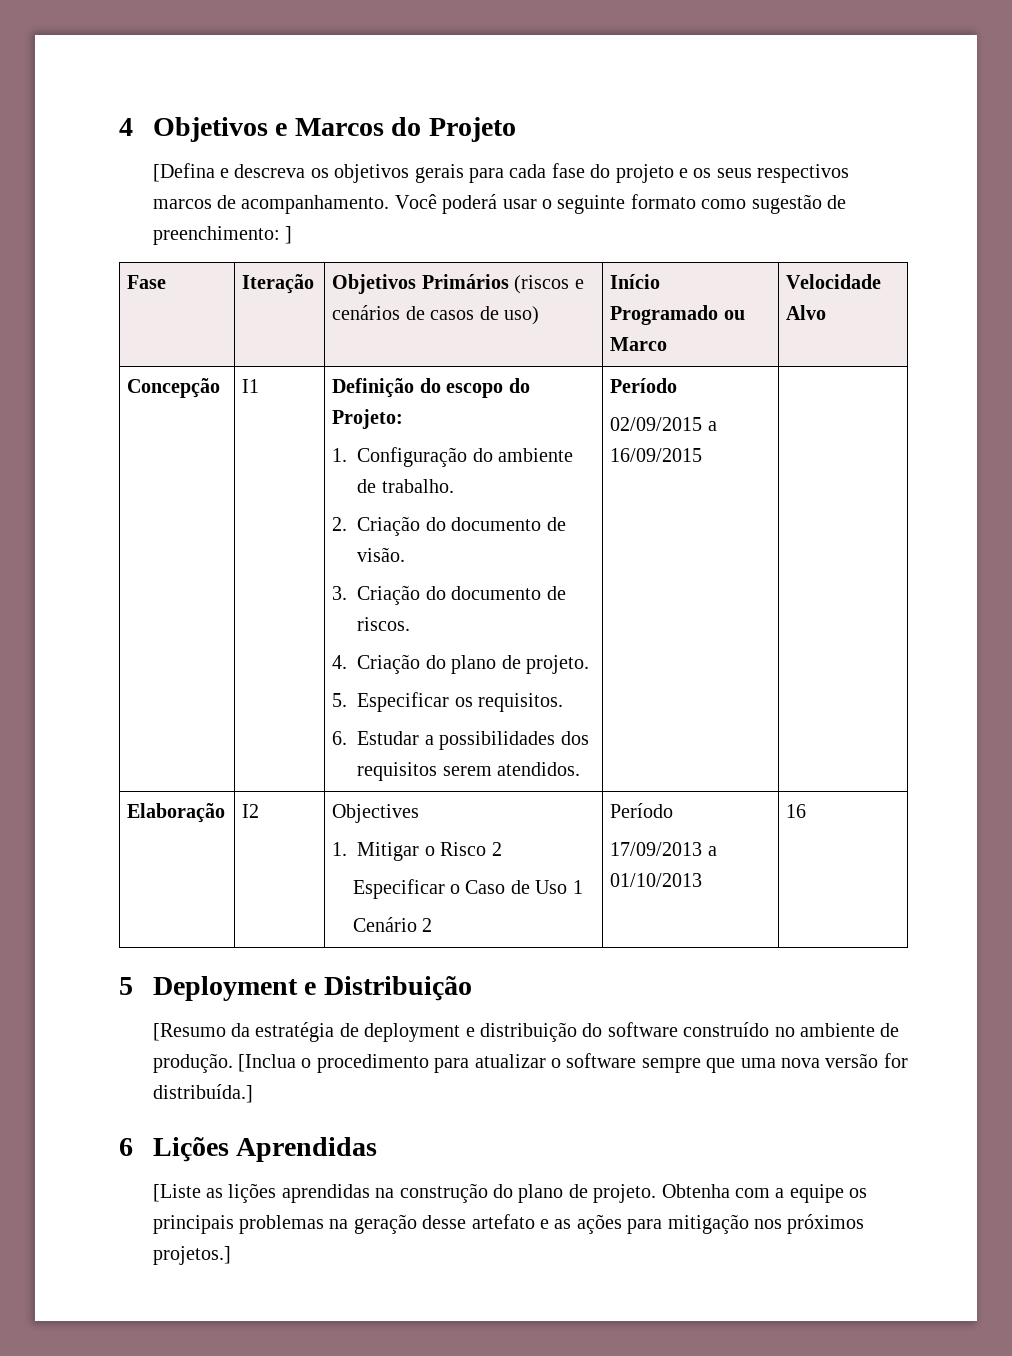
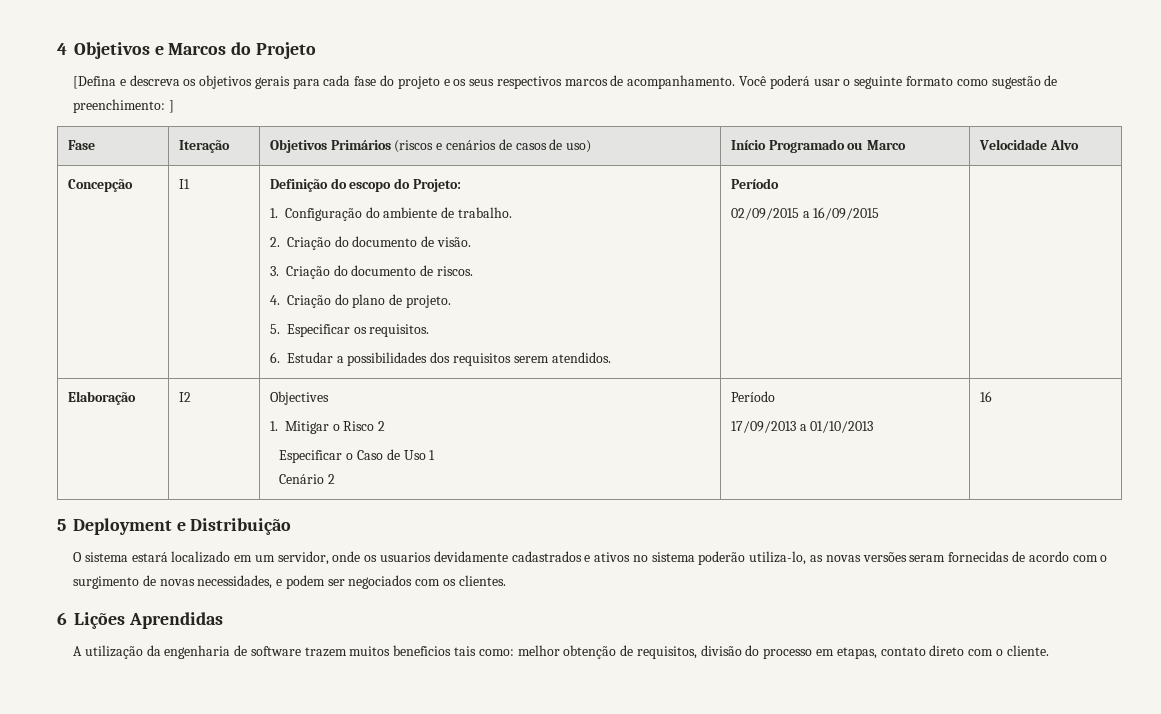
[152,1022,900,1042] [152,1053,908,1073] [152,1084,253,1103] [119,1137,378,1162] [152,1183,868,1203] [152,1214,865,1234] [152,1246,231,1265] [Resumo da estratégia de deployment e distribuição do software construído no ambiente de produção. [Inclua o procedimento para atualizar o software sempre que uma nova versão for distribuída.] // 6 Lições Aprendidas // [Liste as lições aprendidas na construção do plano de projeto. Obtenha com a equipe os principais problemas na geração desse artefato e as ações para mitigação nos próximos projetos.] -> [73,551,1108,565] [73,575,506,589] [57,612,223,629] [73,645,1049,659] O sistema estará localizado em um servidor, onde os usuarios devidamente cadastrados e ativos no sistema poderão utiliza-lo, as novas versões seram fornecidas de acordo com o surgimento de novas necessidades, e podem ser negociados com os clientes. // 6 Lições Aprendidas // A utilização da engenharia de software trazem muitos beneficios tais como: melhor obtenção de requisitos, divisão do processo em etapas, contato direto com o cliente.

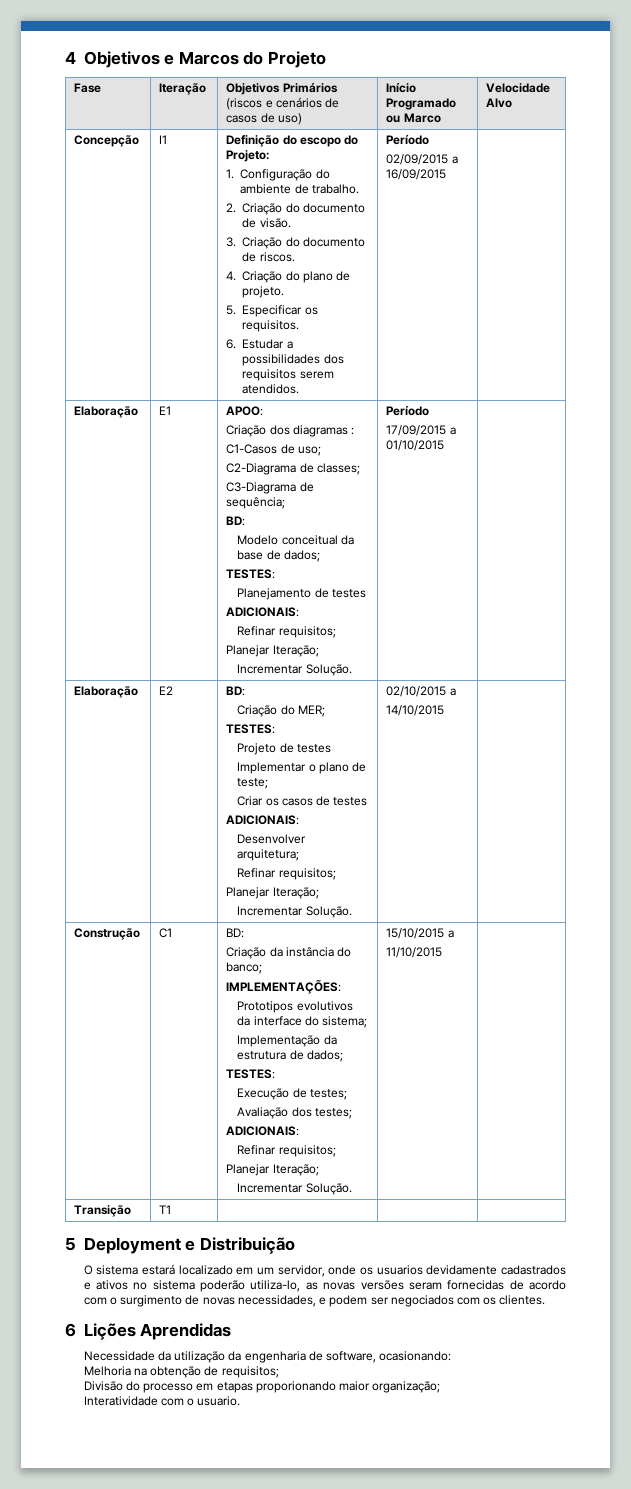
[73,75,1058,89] [73,99,174,113] // [Defina e descreva os objetivos gerais para cada fase do projeto e os seus respectivos marcos de acompanhamento. Você poderá usar o seguinte formato como sugestão de preenchimento: ] -> (326, 59) none
[178,392,191,402] [269,391,329,405] [269,421,386,434] [279,449,436,463] [279,474,336,484] [730,391,775,402] [730,421,874,433] [979,391,992,402] I2 | Objectives // 1. Mitigar o Risco 2 // Especificar o Caso de Uso 1 // Cenário 2 | Período // 17/09/2013 a 01/10/2013 | 16 -> [159,406,172,415] [226,406,264,416] [226,425,355,437] [226,444,321,456] [226,463,360,475] [226,482,314,494] [226,497,286,509] [226,516,246,526] [237,535,354,545] [237,550,320,562] [226,569,276,579] [237,588,366,600] [226,607,300,617] [237,626,336,638] [226,645,319,657] [237,664,352,676] [386,405,430,416] [386,425,456,436] [386,440,445,451] [74,686,139,698] [159,686,174,695] [226,686,246,696] [237,705,325,717] [226,724,276,734] [237,743,331,755] [237,762,367,774] [237,778,269,789] [237,796,368,806] [226,815,300,825] [237,834,307,844] [237,849,300,861] [237,868,336,880] [226,887,319,899] [237,906,352,918] [386,686,456,697] [386,705,445,716] [74,928,141,940] [159,928,173,938] [226,928,245,938] [226,947,352,959] [226,962,263,974] [226,980,342,994] [237,1001,353,1013] [237,1016,368,1028] [237,1035,337,1047] [237,1050,343,1062] [226,1069,276,1079] [237,1088,347,1100] [237,1107,352,1119] [226,1126,300,1136] [237,1145,336,1157] [226,1164,319,1176] [237,1183,352,1195] [386,928,454,939] [386,947,443,958] [74,1205,132,1217] [159,1205,172,1214] E1 | APOO: // Criação dos diagramas : // C1-Casos de uso; // C2-Diagrama de classes; // C3-Diagrama de sequência; // BD: // Modelo conceitual da base de dados; // TESTES: // Planejamento de testes // ADICIONAIS: // Refinar requisitos; // Planejar Iteração; // Incrementar Solução. | Período // 17/09/2015 a 01/10/2015 | // Elaboração | E2 | BD: // Criação do MER; // TESTES: // Projeto de testes // Implementar o plano de teste; // Criar os casos de testes // ADICIONAIS: // Desenvolver arquitetura; // Refinar requisitos; // Planejar Iteração; // Incrementar Solução. | 02/10/2015 a // 14/10/2015 | // Construção | C1 | BD: // Criação da instância do banco; // IMPLEMENTAÇÕES: // Prototipos evolutivos da interface do sistema; // Implementação da estrutura de dados; // TESTES: // Execução de testes; // Avaliação dos testes; // ADICIONAIS: // Refinar requisitos; // Planejar Iteração; // Incrementar Solução. | 15/10/2015 a // 11/10/2015 | // Transição | T1 | | |
[73,646,83,656] A -> [83,1351,171,1361] Necessidade da
[250,645,1049,659] software trazem muitos beneficios tais como: melhor obtenção de requisitos, divisão do processo em etapas, contato direto com o cliente. -> [326,1351,452,1363] [83,1366,279,1378] [83,1381,441,1393] [83,1396,241,1406] software, ocasionando: // Melhoria na obtenção de requisitos; // Divisão do processo em etapas proporionando maior organização; // Interatividade com o usuario.

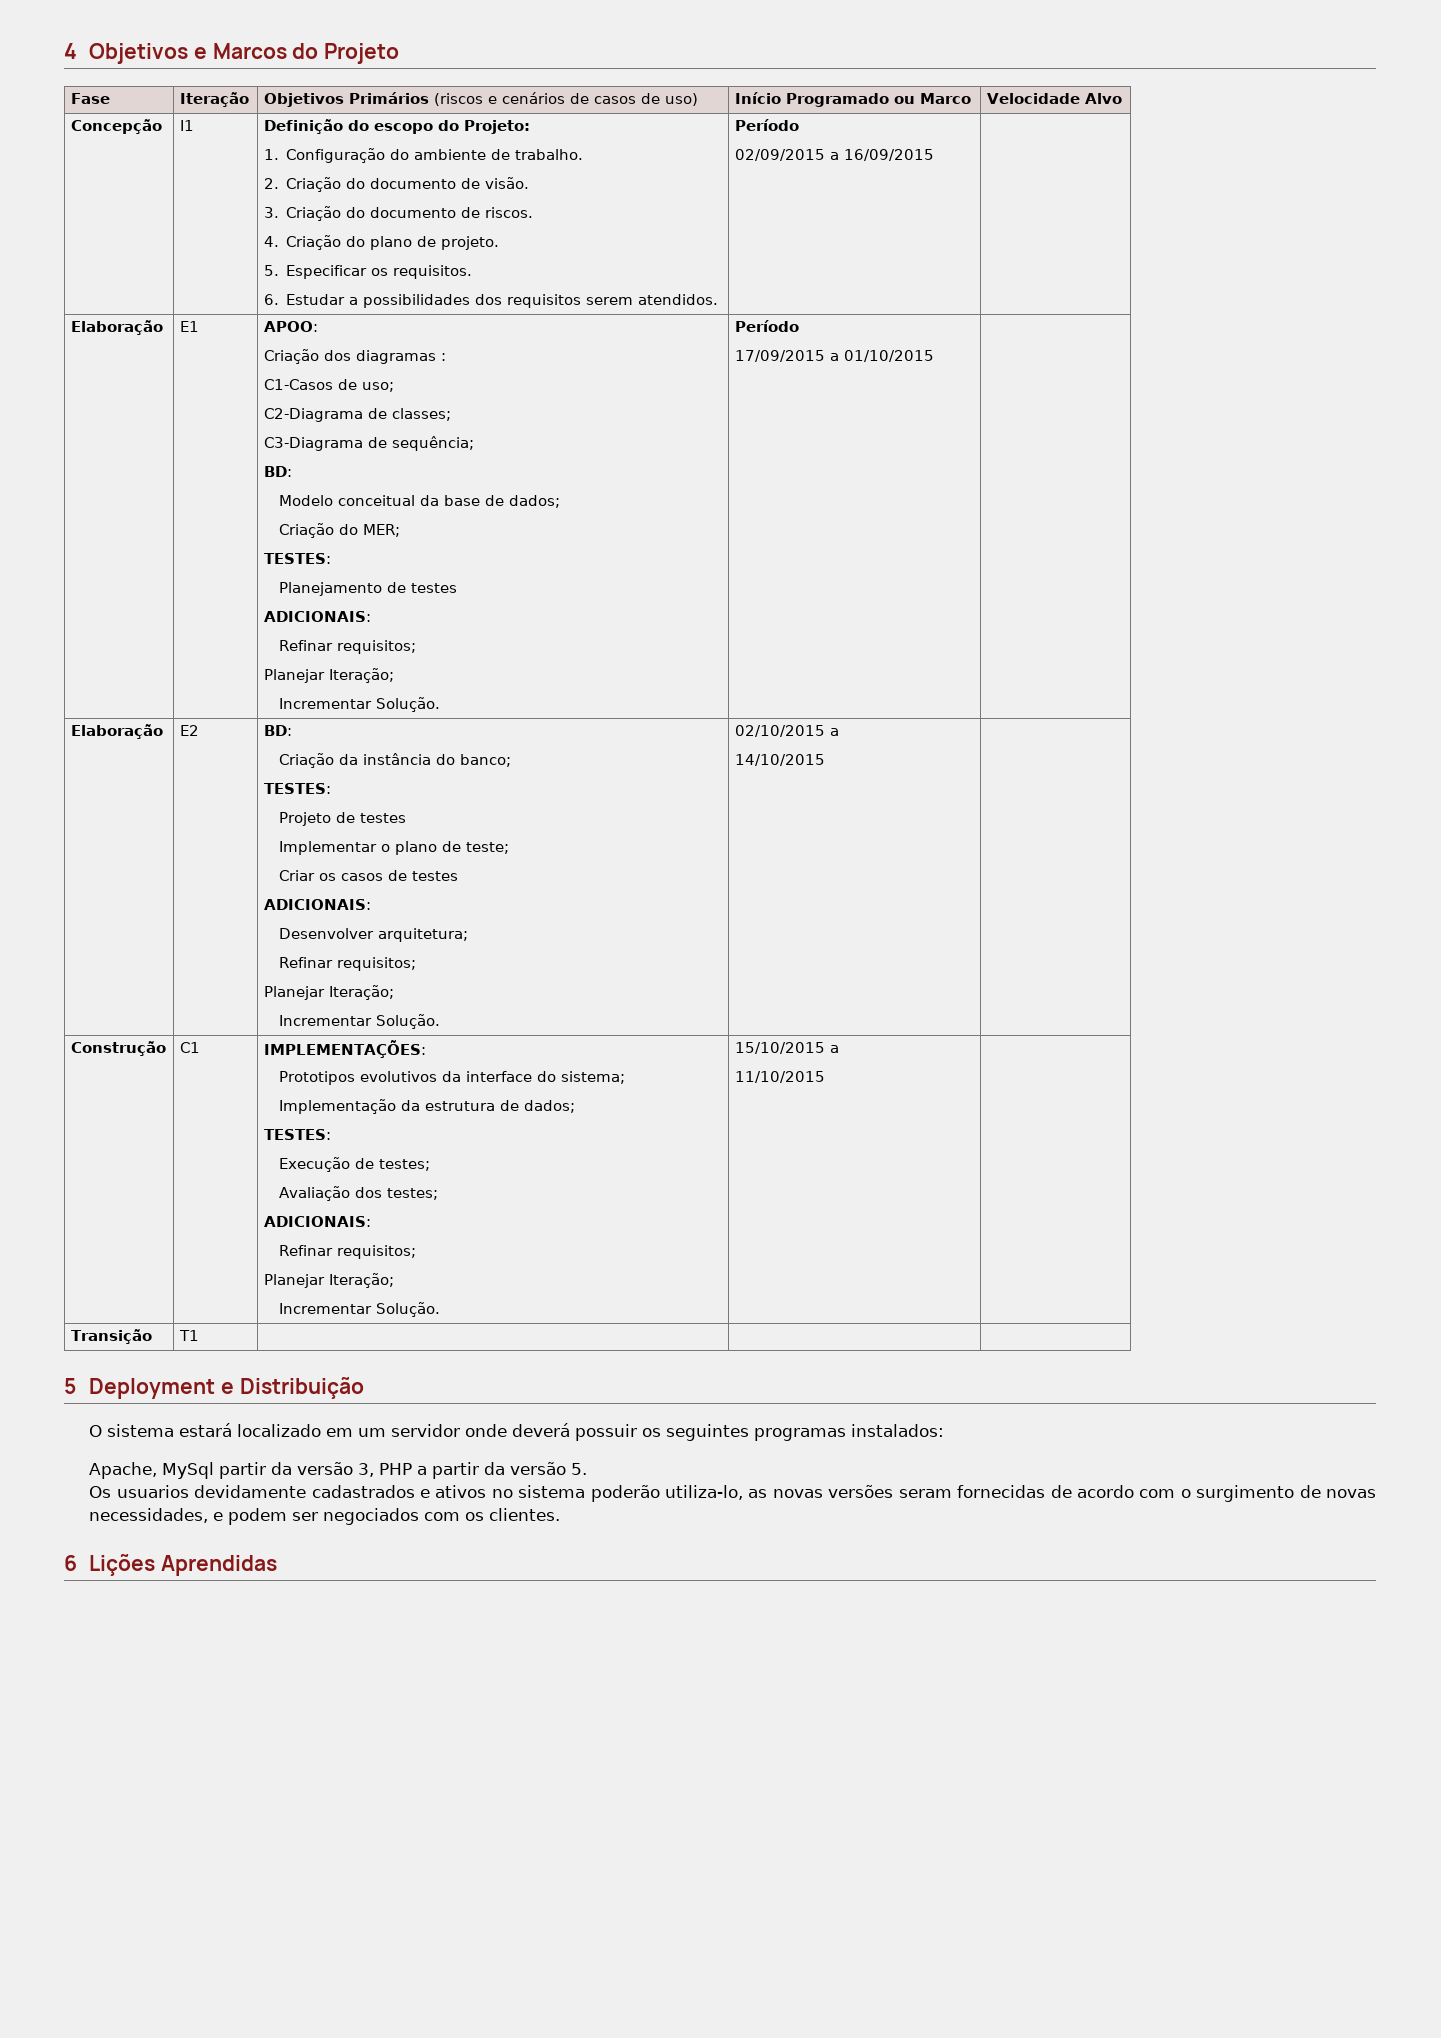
(320, 556) none -> [279,523,401,538] // Criação do MER;
[280,705,325,717] do MER; -> [339,753,512,767] da instância do banco;
[226,928,245,938] [226,947,352,959] [226,962,263,974] BD: // Criação da instância do banco; // -> (200, 1047) none
[277,1265,373,1277] servidor, onde os -> [391,1423,945,1441] [89,1462,588,1479] [89,1486,112,1498] servidor onde deverá possuir os seguintes programas instalados: // Apache, MySql partir da versão 3, PHP a partir da versão 5. // Os
[83,1351,452,1363] [83,1366,279,1378] [83,1381,441,1393] [83,1396,241,1406] // Necessidade da utilização da engenharia de software, ocasionando: // Melhoria na obtenção de requisitos; // Divisão do processo em etapas proporionando maior organização; // Interatividade com o usuario. -> (277, 1565) none

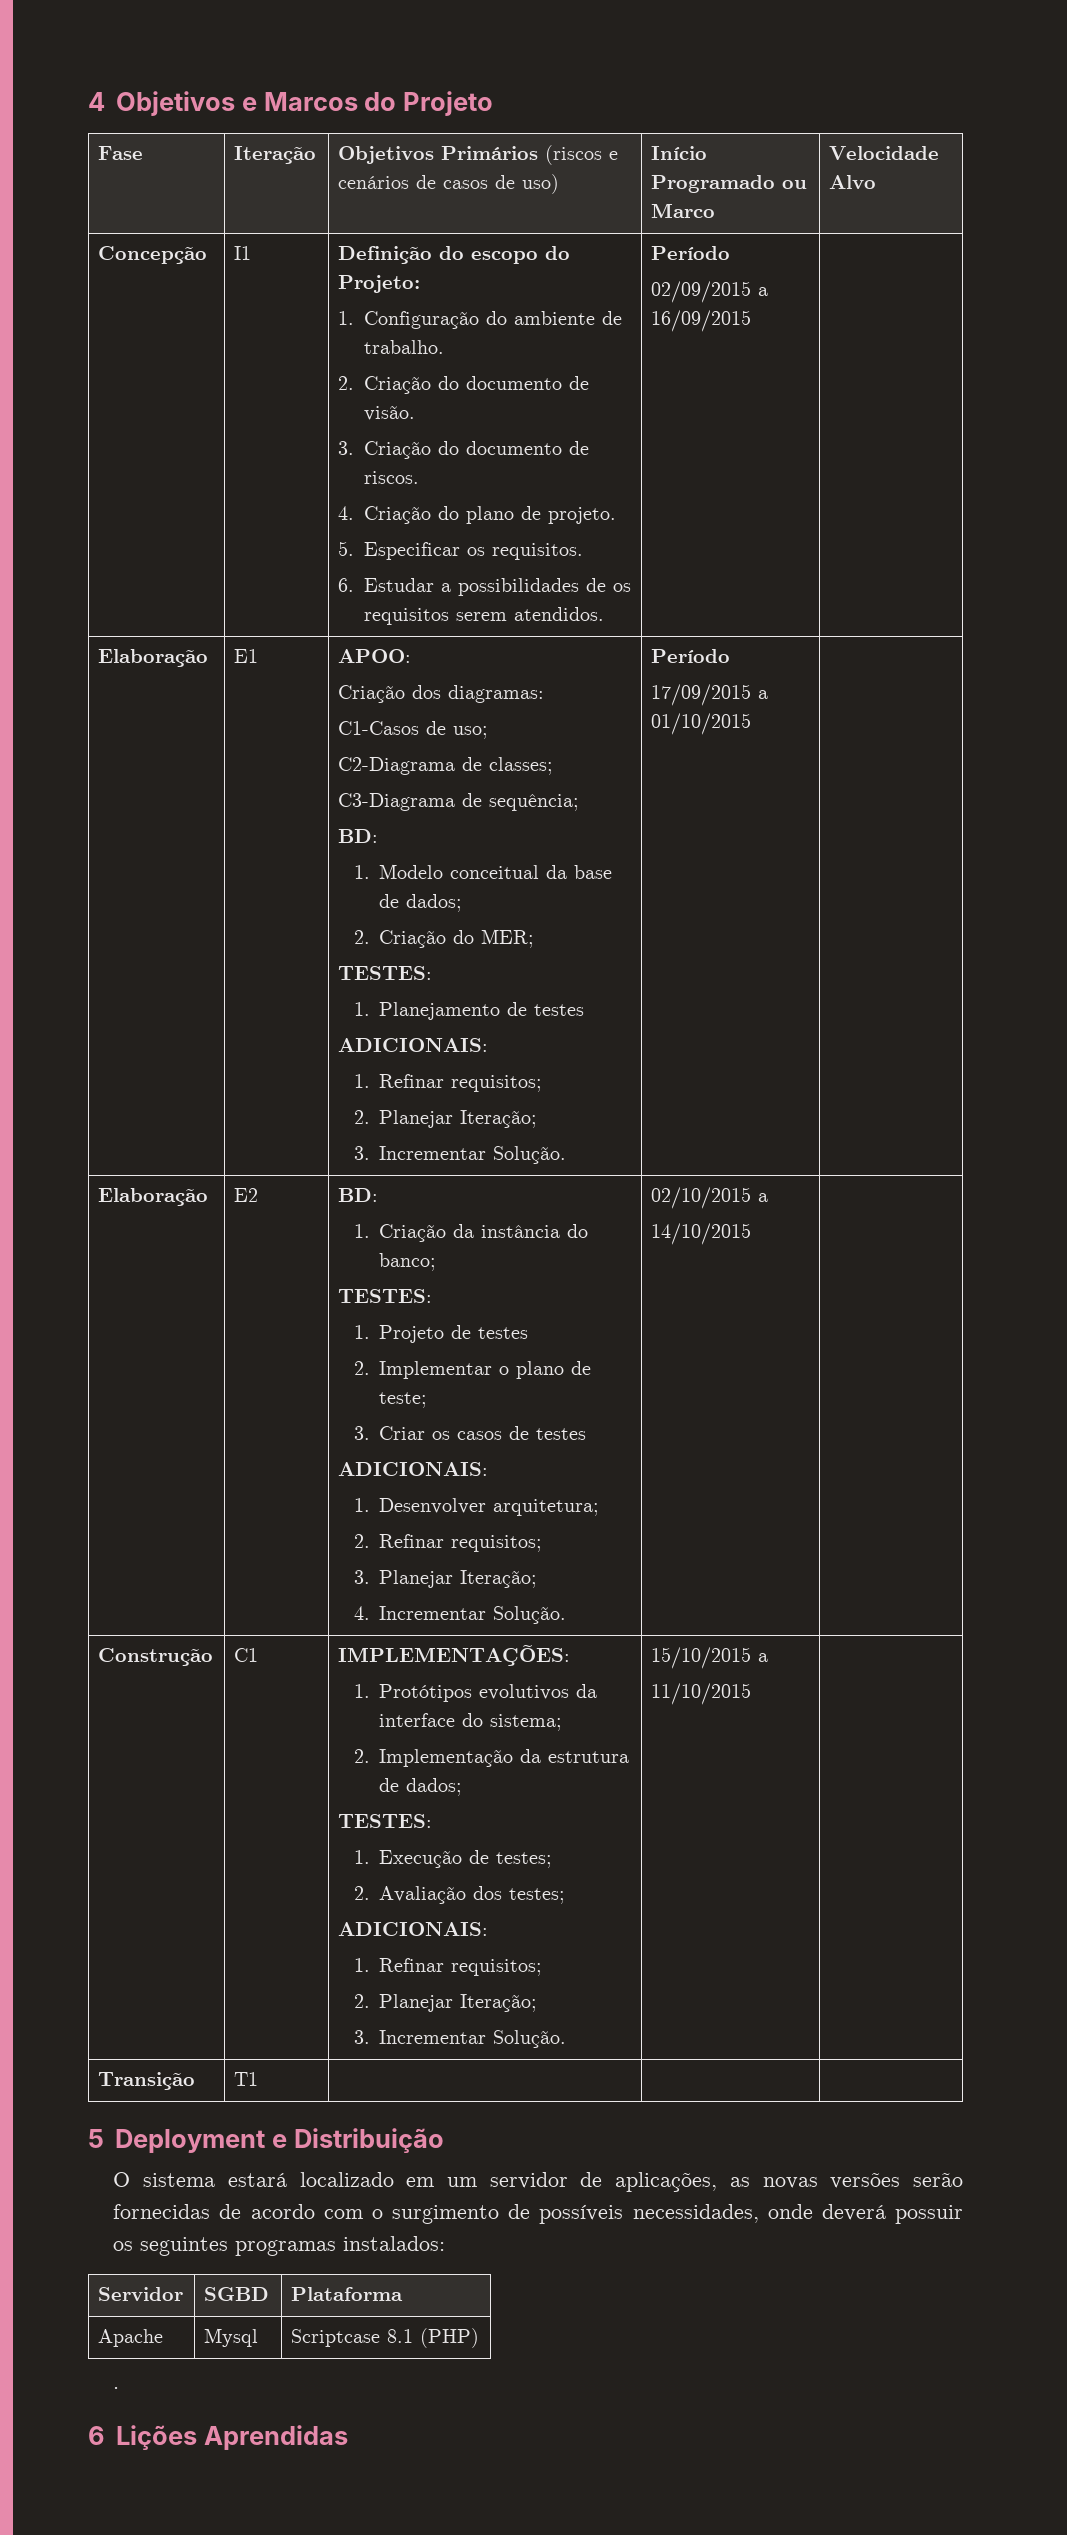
[475,294,503,305] dos -> [586,578,632,592] de os
[355,350,446,364] diagramas : -> [448,685,545,703] diagramas:
(292, 471) none -> [353,865,370,879] 1.
(561, 501) none -> [353,930,370,944] 2.
(331, 558) none -> [353,1002,370,1016] 1.
[279,640,417,654] [263,668,394,683] Refinar requisitos; // Planejar Iteração; // -> [353,1074,543,1092] [353,1110,538,1128] [353,1146,370,1160] 1. Refinar requisitos; // 2. Planejar Iteração; // 3.
(292, 730) none -> [353,1224,370,1238] 1.
(331, 788) none -> [353,1325,370,1339] 1.
(407, 818) none -> [353,1361,370,1375] 2.
(510, 848) none -> [353,1426,370,1440] 3.
(371, 904) none -> [353,1498,370,1512] 1.
[279,957,417,971] [263,985,394,1000] Refinar requisitos; // Planejar Iteração; // -> [353,1534,543,1552] [353,1570,538,1588] [353,1606,370,1620] 2. Refinar requisitos; // 3. Planejar Iteração; // 4.
[279,1071,356,1085] Prototipos -> [353,1684,473,1702] 1. Protótipos
(626, 1077) none -> [353,1749,370,1763] 2.
(331, 1134) none -> [353,1850,370,1864] 1.
(431, 1165) none -> [353,1886,370,1900] 2.
[279,1245,417,1259] [263,1273,394,1288] Refinar requisitos; // Planejar Iteração; // -> [353,1958,543,1976] [353,1994,538,2012] [353,2030,370,2044] 1. Refinar requisitos; // 2. Planejar Iteração; // 3.
(461, 1430) none -> [580,2172,963,2192] [113,2204,759,2224] de aplicações, as novas versões serão fornecidas de acordo com o surgimento de possíveis necessidades,
[89,1462,588,1479] [89,1485,1376,1502] [89,1508,561,1525] // Apache, MySql partir da versão 3, PHP a partir da versão 5. // Os usuarios devidamente cadastrados e ativos no sistema poderão utiliza-lo, as novas versões seram fornecidas de acordo com o surgimento de novas necessidades, e podem ser negociados com os clientes. -> [98,2287,184,2301] [204,2287,270,2301] [291,2287,404,2301] [98,2329,164,2347] [204,2328,259,2347] [291,2328,480,2348] [113,2387,120,2389] // Servidor | SGBD | Plataforma // Apache | Mysql | Scriptcase 8.1 (PHP) // .

